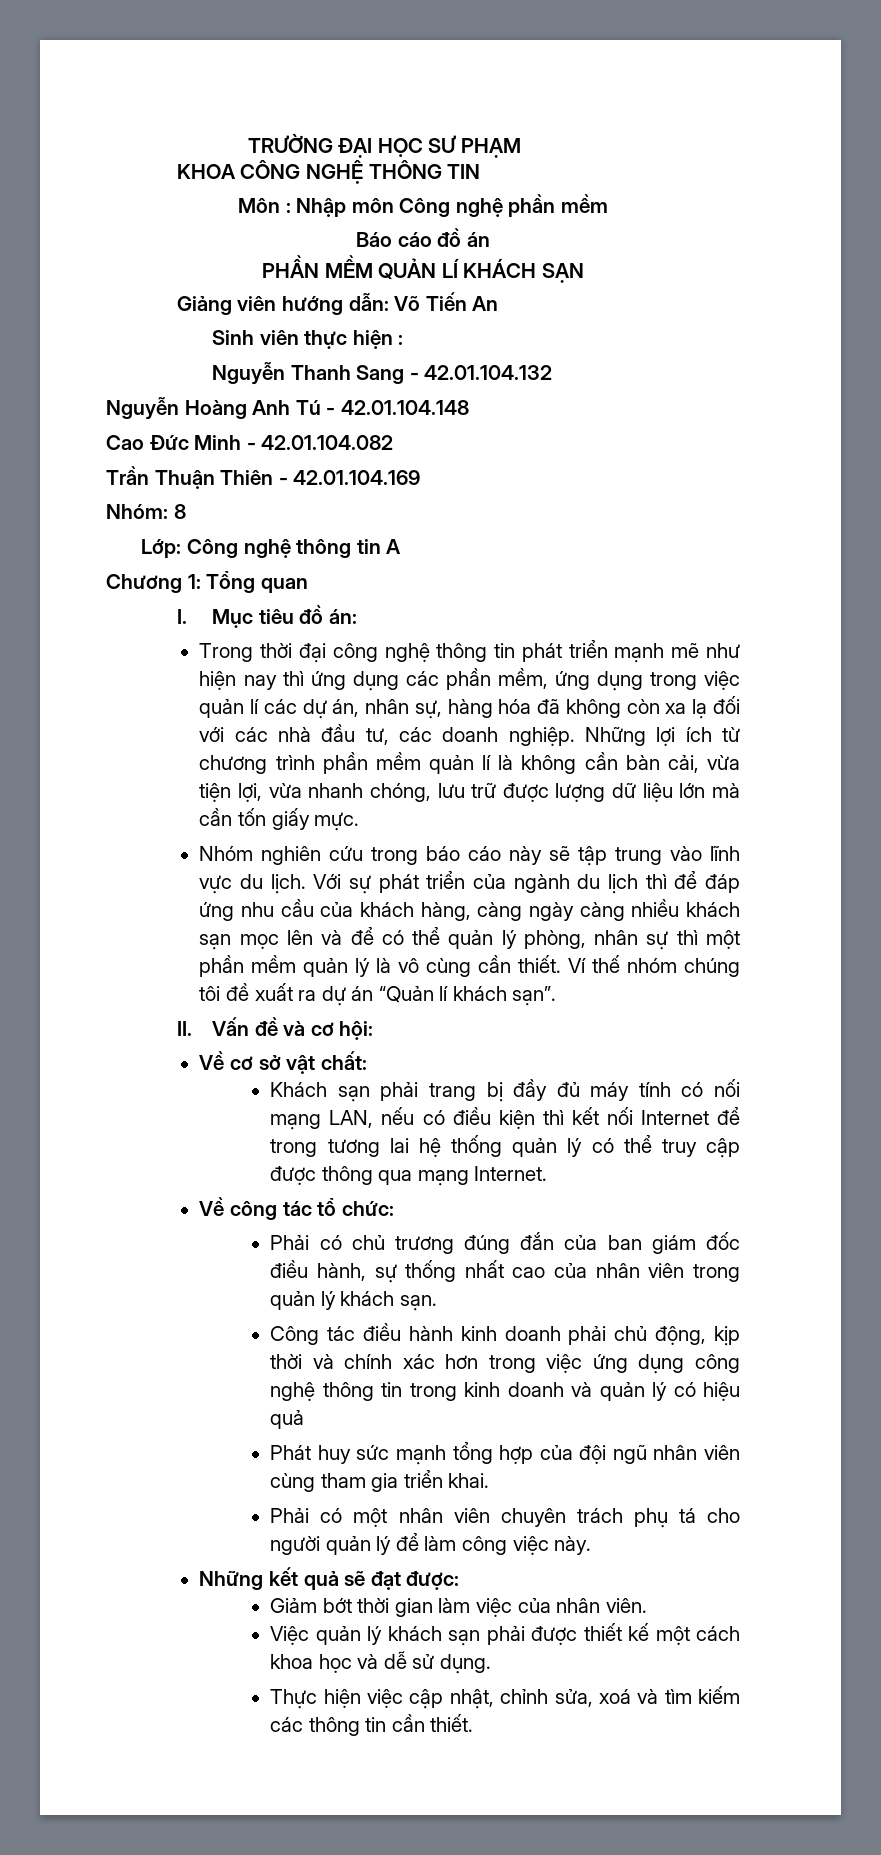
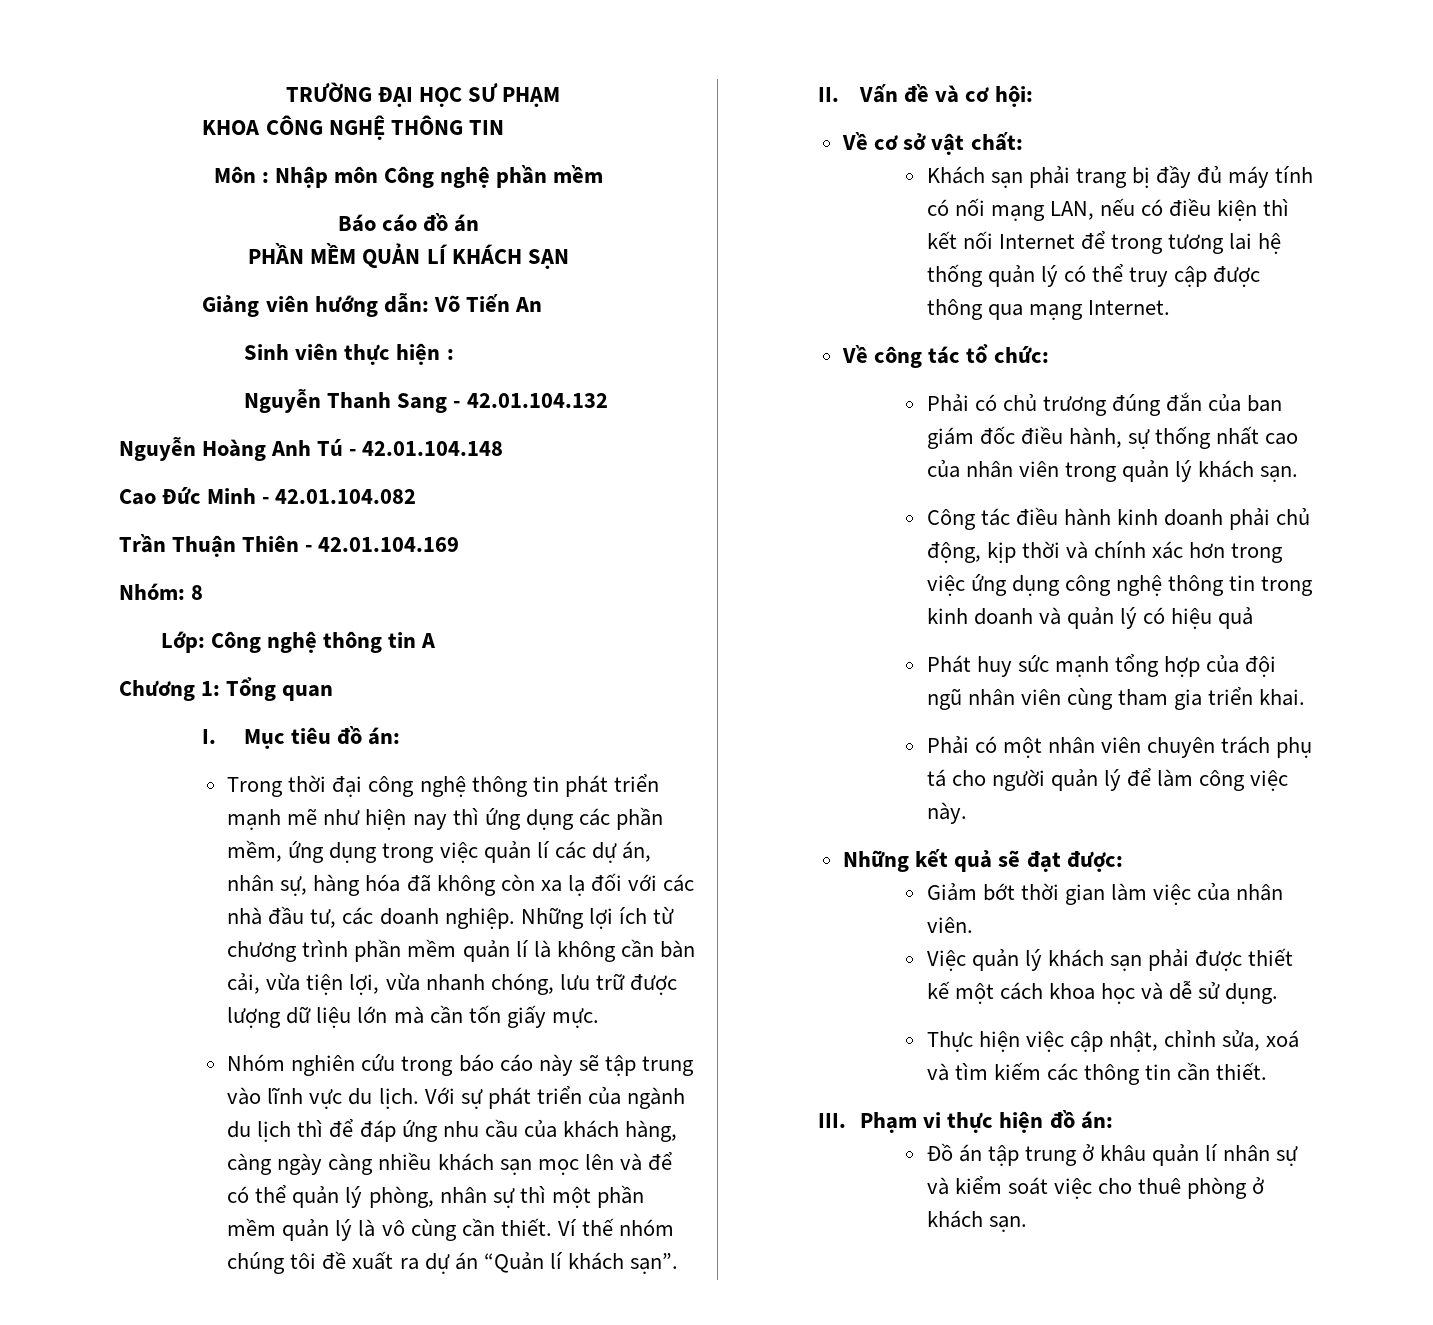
(474, 1723) none -> [818,1110,1113,1133] [926,1143,1299,1166] [926,1175,1265,1199] [926,1210,1027,1232] // III. Phạm vi thực hiện đồ án: // Đồ án tập trung ở khâu quản lí nhân sự và kiểm soát việc cho thuê phòng ở khách sạn.

